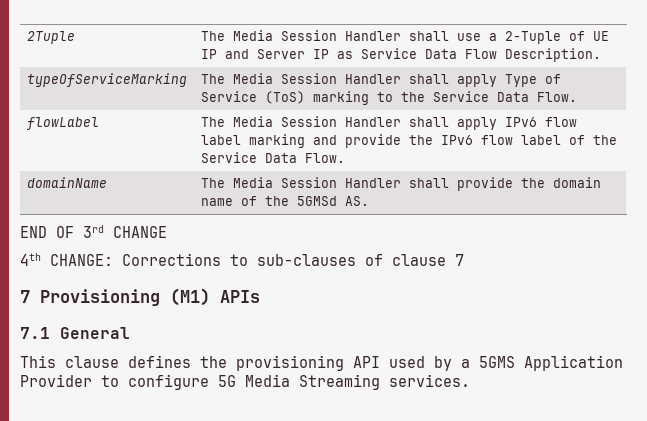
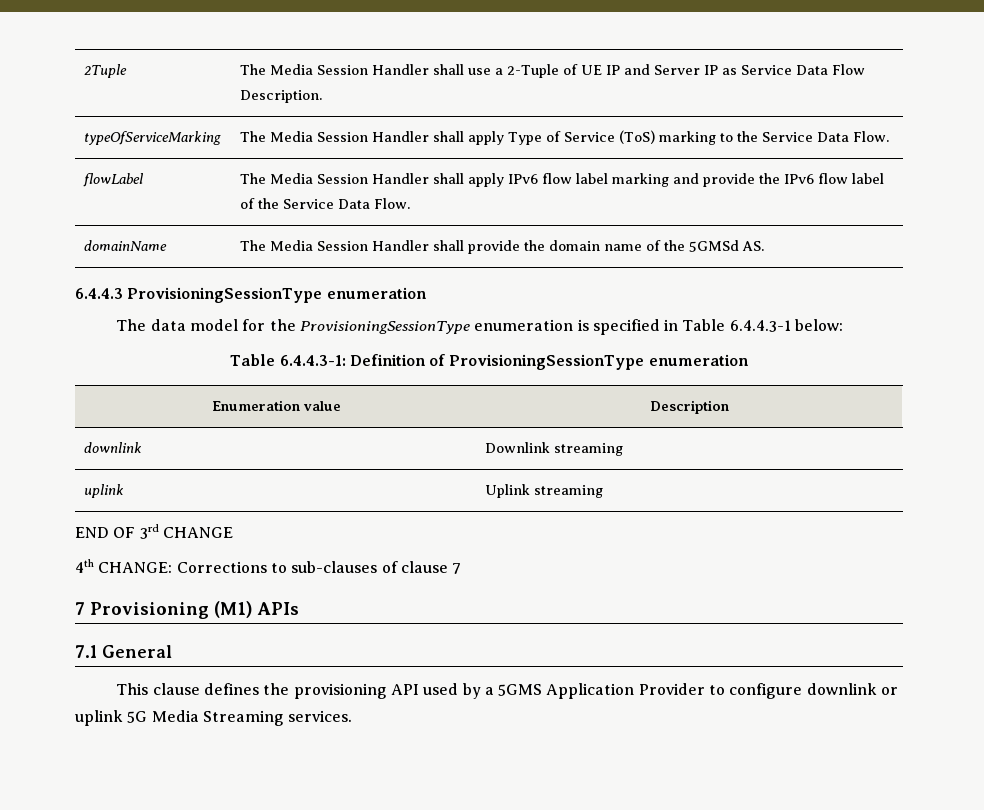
(369, 201) none -> [75,287,427,303] [116,319,844,335] [230,354,749,370] [211,400,341,411] [650,400,729,414] [84,442,143,453] [485,442,624,456] [84,484,125,498] [485,484,604,498] // 6.4.4.3 ProvisioningSessionType enumeration // The data model for the ProvisioningSessionType enumeration is specified in Table 6.4.4.3-1 below: // Table 6.4.4.3-1: Definition of ProvisioningSessionType enumeration // Enumeration value | Description // downlink | Downlink streaming // uplink | Uplink streaming
(209, 382) none -> [806,683,899,695] [75,710,123,726] downlink or uplink

